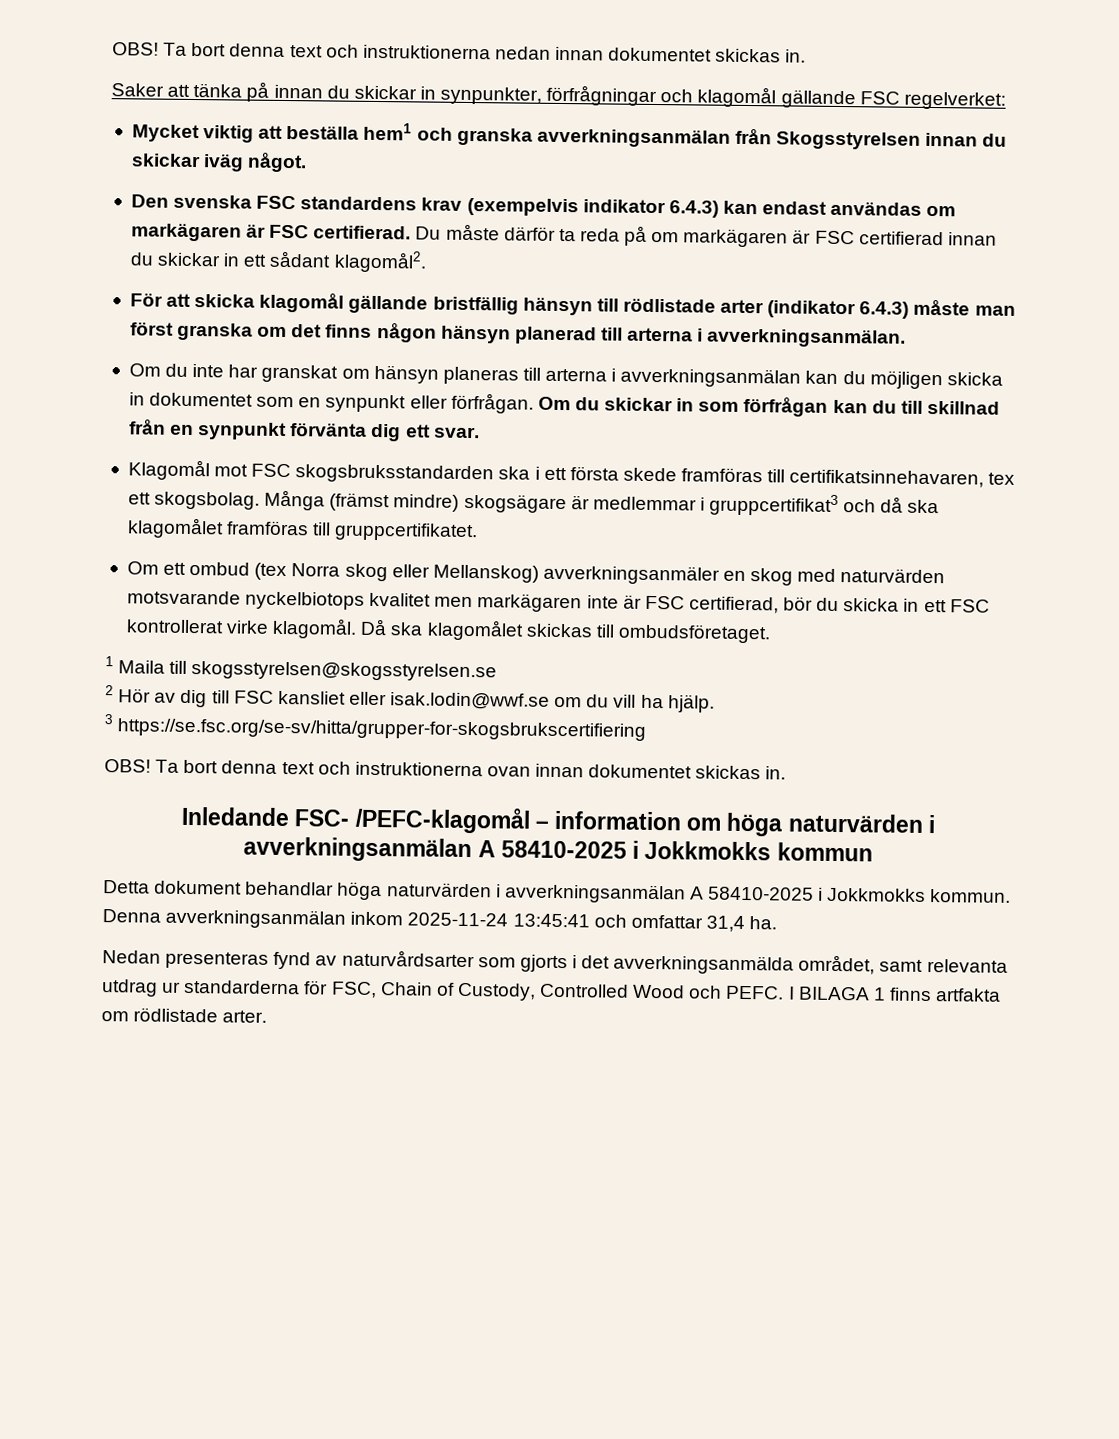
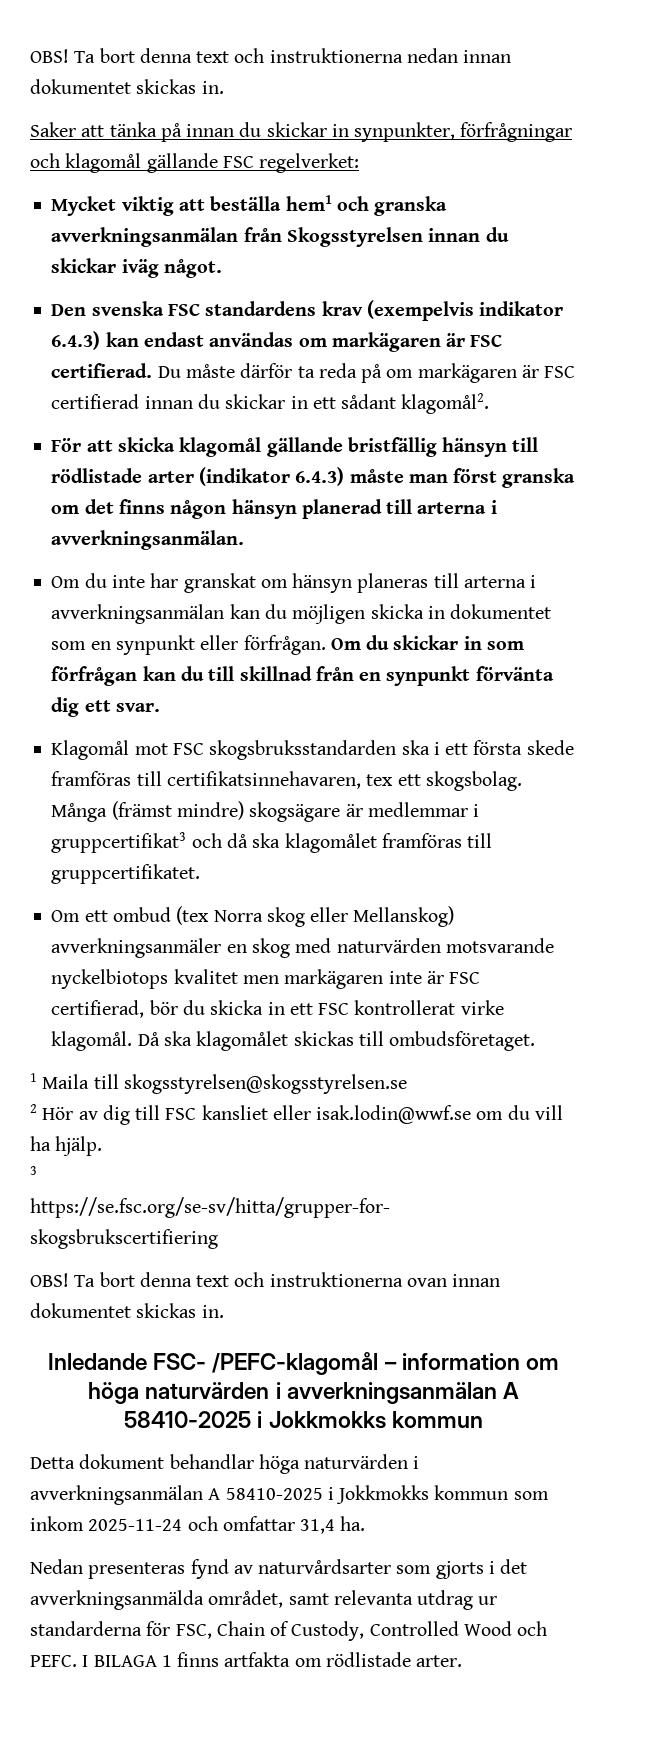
[930,889,1012,903] [102,908,347,929] kommun. Denna avverkningsanmälan -> [434,1485,549,1500] kommun som
[512,913,590,928] 13:45:41 -> (183, 1525) none

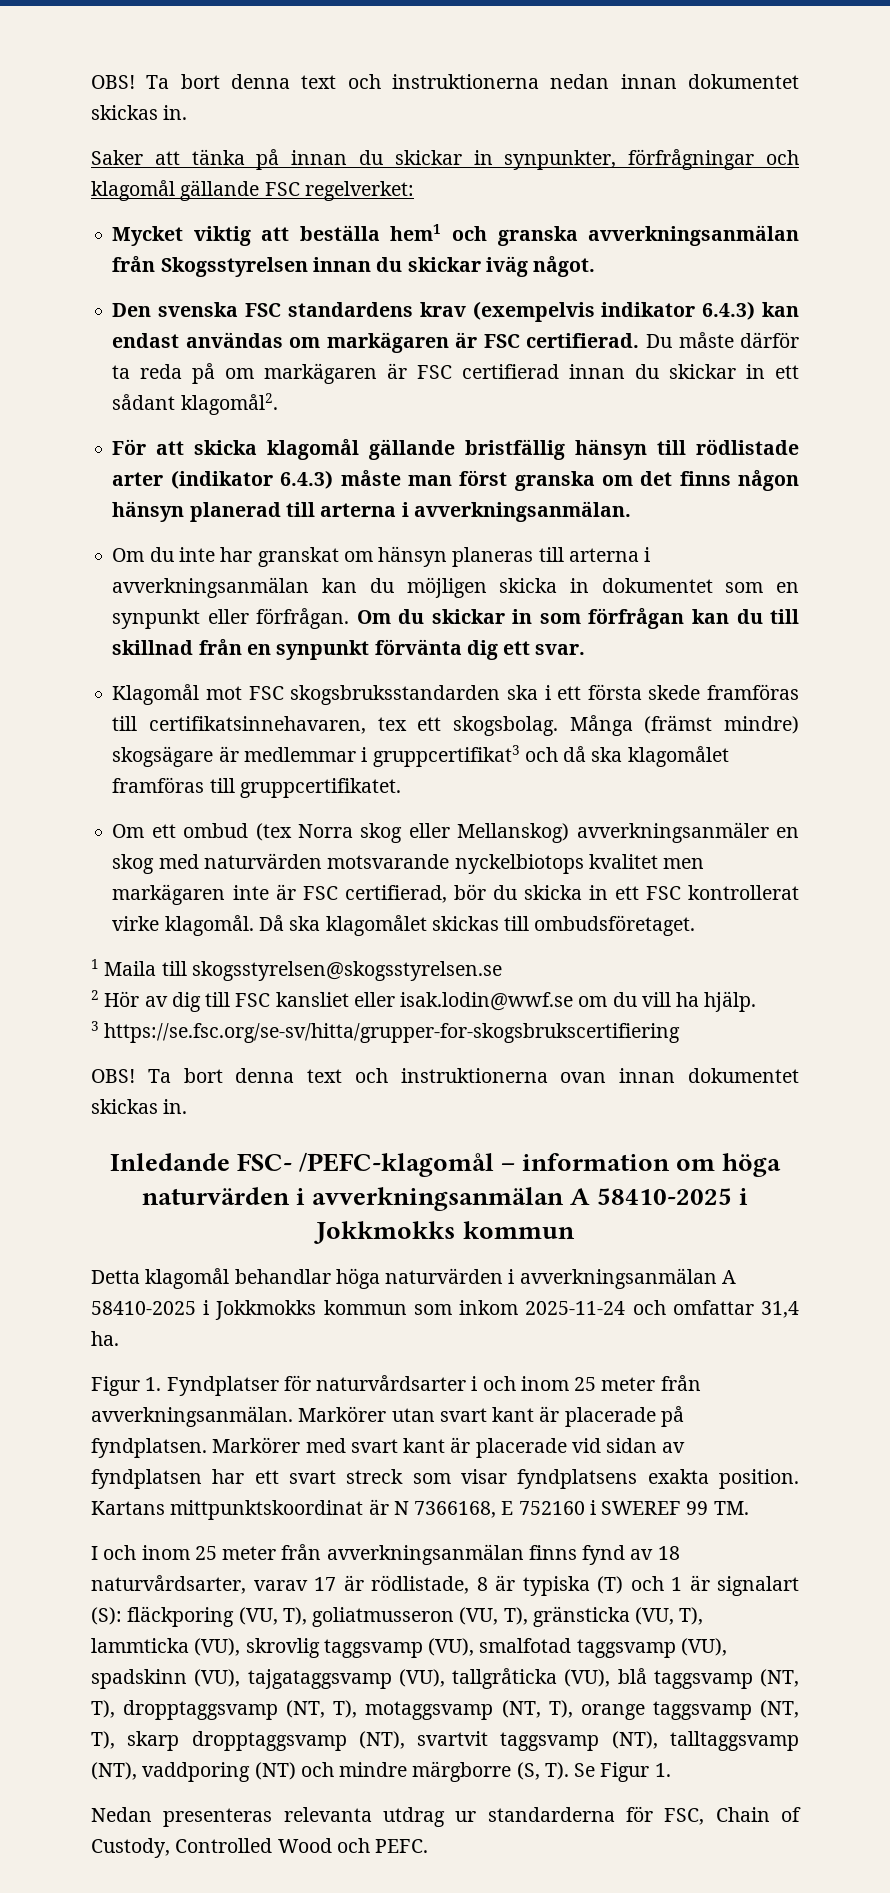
[79,1454,165,1469] dokument -> [145,1268,230,1289] klagomål
[30,1559,528,1579] [30,1590,329,1610] Nedan presenteras fynd av naturvårdsarter som gjorts i det avverkningsanmälda området, samt -> [91,1375,701,1396] [91,1406,684,1427] [91,1437,686,1458] [91,1469,799,1489] [91,1499,749,1520] [91,1544,680,1565] [91,1575,799,1596] [91,1606,704,1627] [91,1638,727,1658] [91,1668,799,1689] [91,1700,799,1720] [91,1731,799,1751] [91,1761,671,1782] [91,1807,273,1827] Figur 1. Fyndplatser för naturvårdsarter i och inom 25 meter från avverkningsanmälan. Markörer utan svart kant är placerade på fyndplatsen. Markörer med svart kant är placerade vid sidan av fyndplatsen har ett svart streck som visar fyndplatsens exakta position. Kartans mittpunktskoordinat är N 7366168, E 752160 i SWEREF 99 TM. // I och inom 25 meter från avverkningsanmälan finns fynd av 18 naturvårdsarter, varav 17 är rödlistade, 8 är typiska (T) och 1 är signalart (S): fläckporing (VU, T), goliatmusseron (VU, T), gränsticka (VU, T), lammticka (VU), skrovlig taggsvamp (VU), smalfotad taggsvamp (VU), spadskinn (VU), tajgataggsvamp (VU), tallgråticka (VU), blå taggsvamp (NT, T), dropptaggsvamp (NT, T), motaggsvamp (NT, T), orange taggsvamp (NT, T), skarp dropptaggsvamp (NT), svartvit taggsvamp (NT), talltaggsvamp (NT), vaddporing (NT) och mindre märgborre (S, T). Se Figur 1. // Nedan presenteras
[82,1652,463,1667] I BILAGA 1 finns artfakta om rödlistade arter. -> (429, 1846) none

